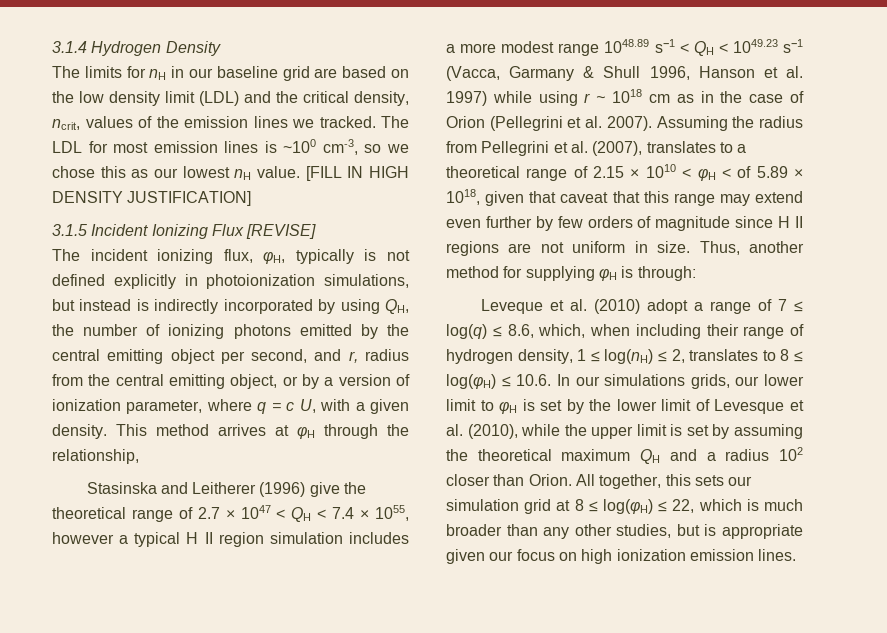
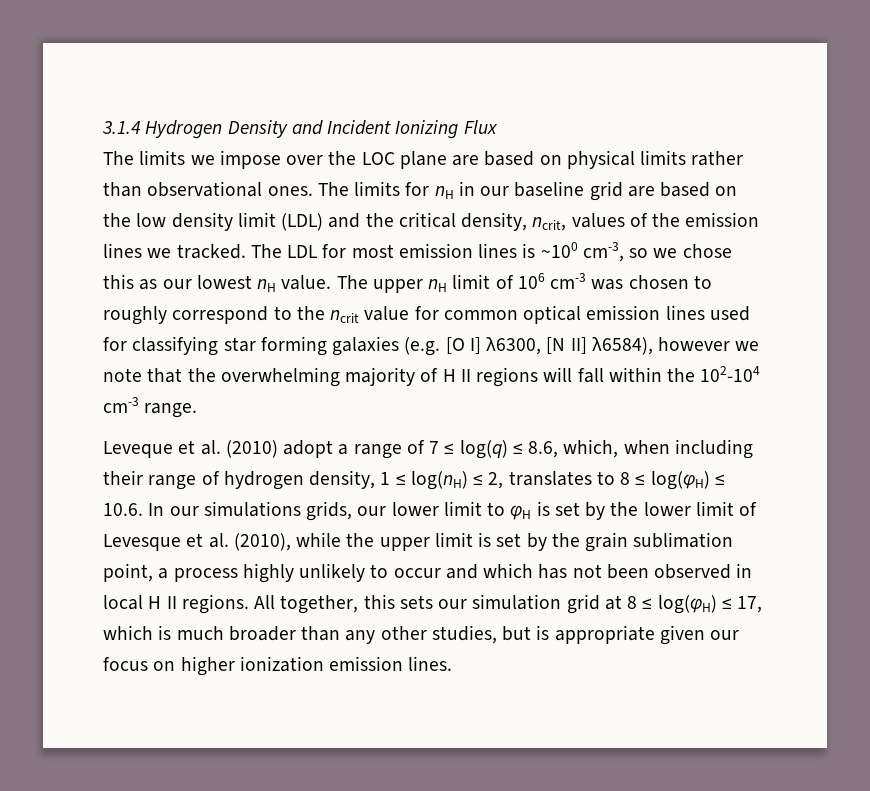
(221, 48) // -> [291,120,498,139] [103,150,744,169] [103,181,313,197] and Incident Ionizing Flux // The limits we impose over the LOC plane are based on physical limits rather than observational ones.
[305,166,409,181] [52,191,252,206] [52,224,317,239] [52,249,410,264] [52,274,409,289] [52,299,409,314] [52,324,409,339] [52,349,409,364] [52,374,410,389] [52,399,410,414] [52,424,409,439] [52,449,139,464] [86,482,367,497] [52,505,410,522] [52,532,409,547] [446,39,803,56] [446,66,803,81] [446,89,804,106] [446,116,803,131] [446,141,747,156] [446,164,804,181] [446,189,803,206] [446,216,803,231] [446,241,804,256] [446,266,696,281] [FILL IN HIGH DENSITY JUSTIFICATION] // 3.1.5 Incident Ionizing Flux [REVISE] // The incident ionizing flux, φH, typically is not defined explicitly in photoionization simulations, but instead is indirectly incorporated by using QH, the number of ionizing photons emitted by the central emitting object per second, and r, radius from the central emitting object, or by a version of ionization parameter, where q = c U, with a given density. This method arrives at φH through the relationship, // Stasinska and Leitherer (1996) give the theoretical range of 2.7 × 1047 < QH < 7.4 × 1055, however a typical H II region simulation includes a more modest range 1048.89 s−1 < QH < 1049.23 s−1 (Vacca, Garmany & Shull 1996, Hanson et al. 1997) while using r ~ 1018 cm as in the case of Orion (Pellegrini et al. 2007). Assuming the radius from Pellegrini et al. (2007), translates to a theoretical range of 2.15 × 1010 < φH < of 5.89 × 1018, given that caveat that this range may extend even further by few orders of magnitude since H II regions are not uniform in size. Thus, another method for supplying φH is through: -> [336,273,712,293] [103,305,750,325] [103,336,760,356] [103,366,761,387] [103,397,198,418] The upper nH limit of 106 cm-3 was chosen to roughly correspond to the ncrit value for common optical emission lines used for classifying star forming galaxies (e.g. [O I] λ6300, [N II] λ6584), however we note that the overwhelming majority of H II regions will fall within the 102-104 cm-3 range.
[734,424,803,439] [446,447,803,464] [446,474,572,486] assuming the theoretical maximum QH and a radius 102 closer than Orion. -> [551,532,734,552] [103,563,753,583] [103,594,249,614] the grain sublimation point, a process highly unlikely to occur and which has not been observed in local H II regions.
[672,499,695,513] 22, -> [737,596,763,613] 17,
[581,549,613,564] high -> [180,656,235,676] higher

